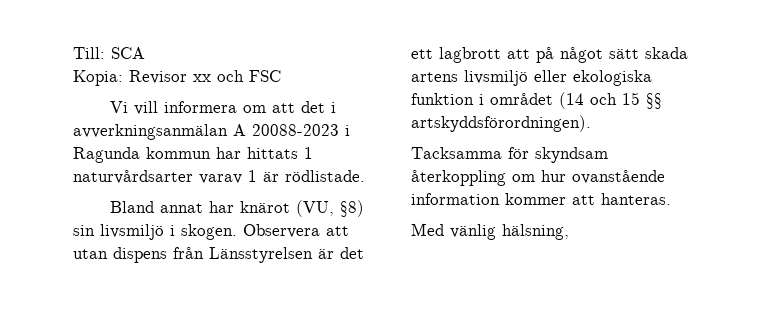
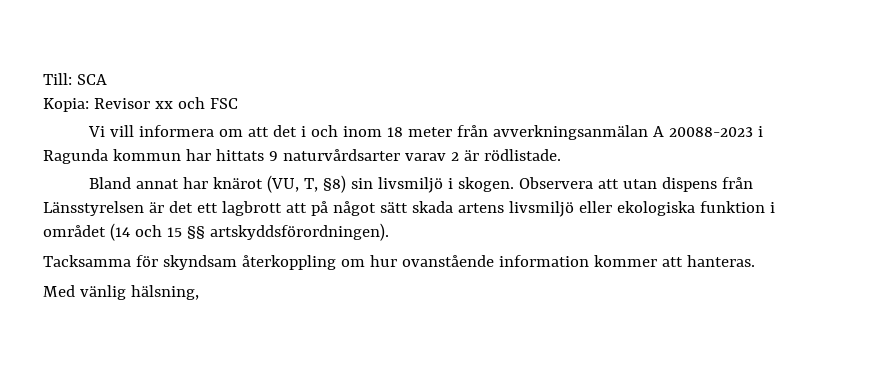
(336, 107) none -> [311,125,489,137] och inom 18 meter från
[304,147,313,159] 1 -> [268,151,278,161] 9
[248,170,257,182] 1 -> [450,152,459,161] 2
(334, 208) none -> [304,178,319,192] T,

